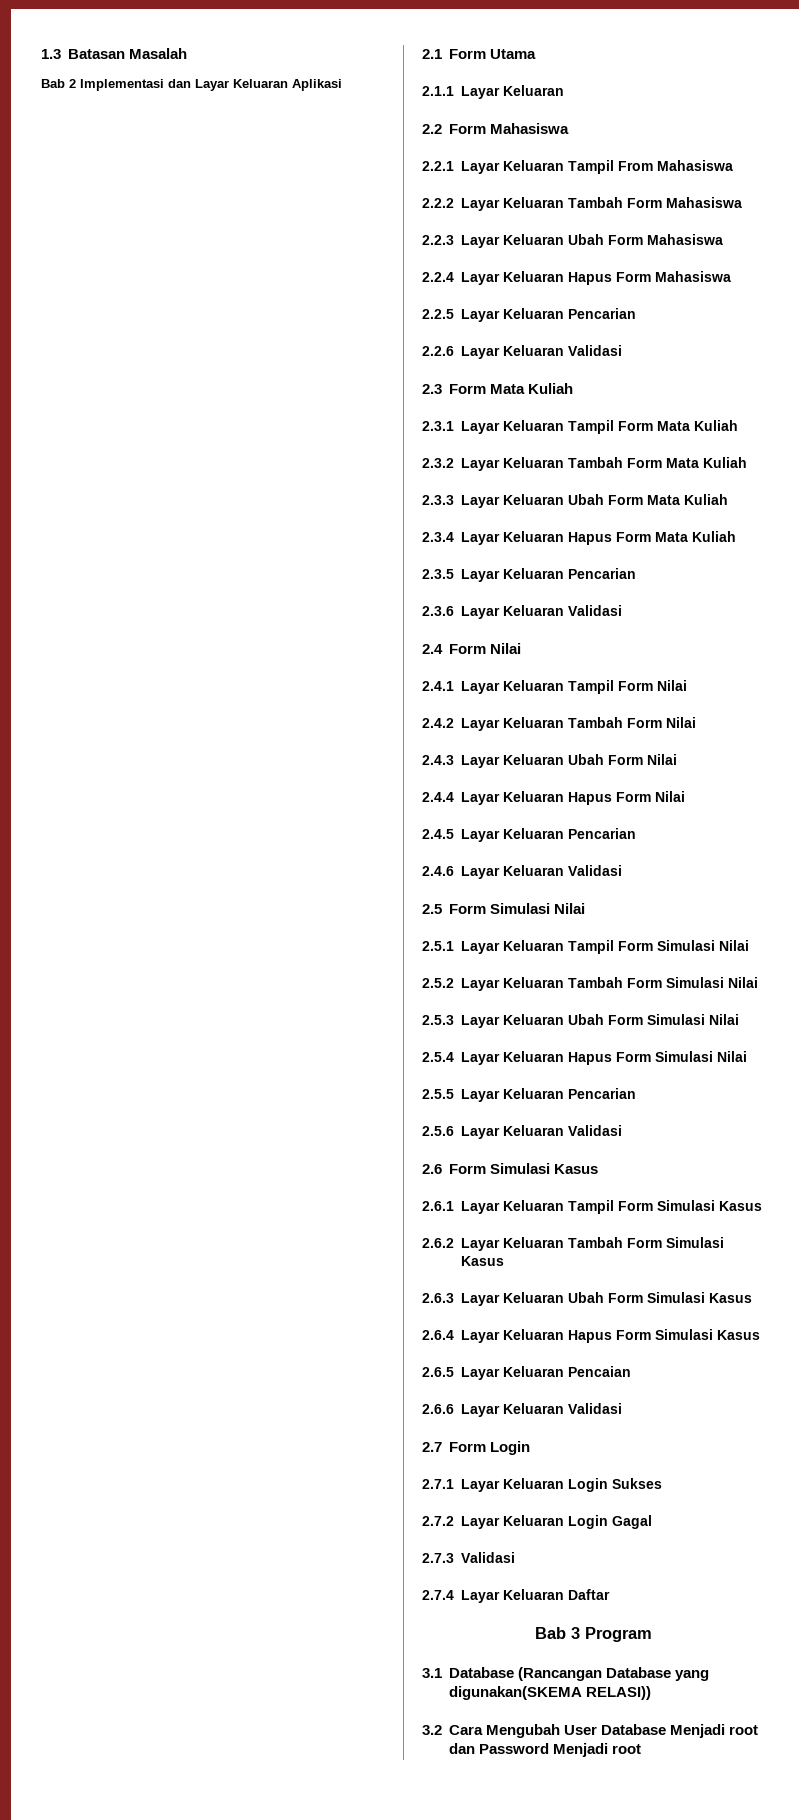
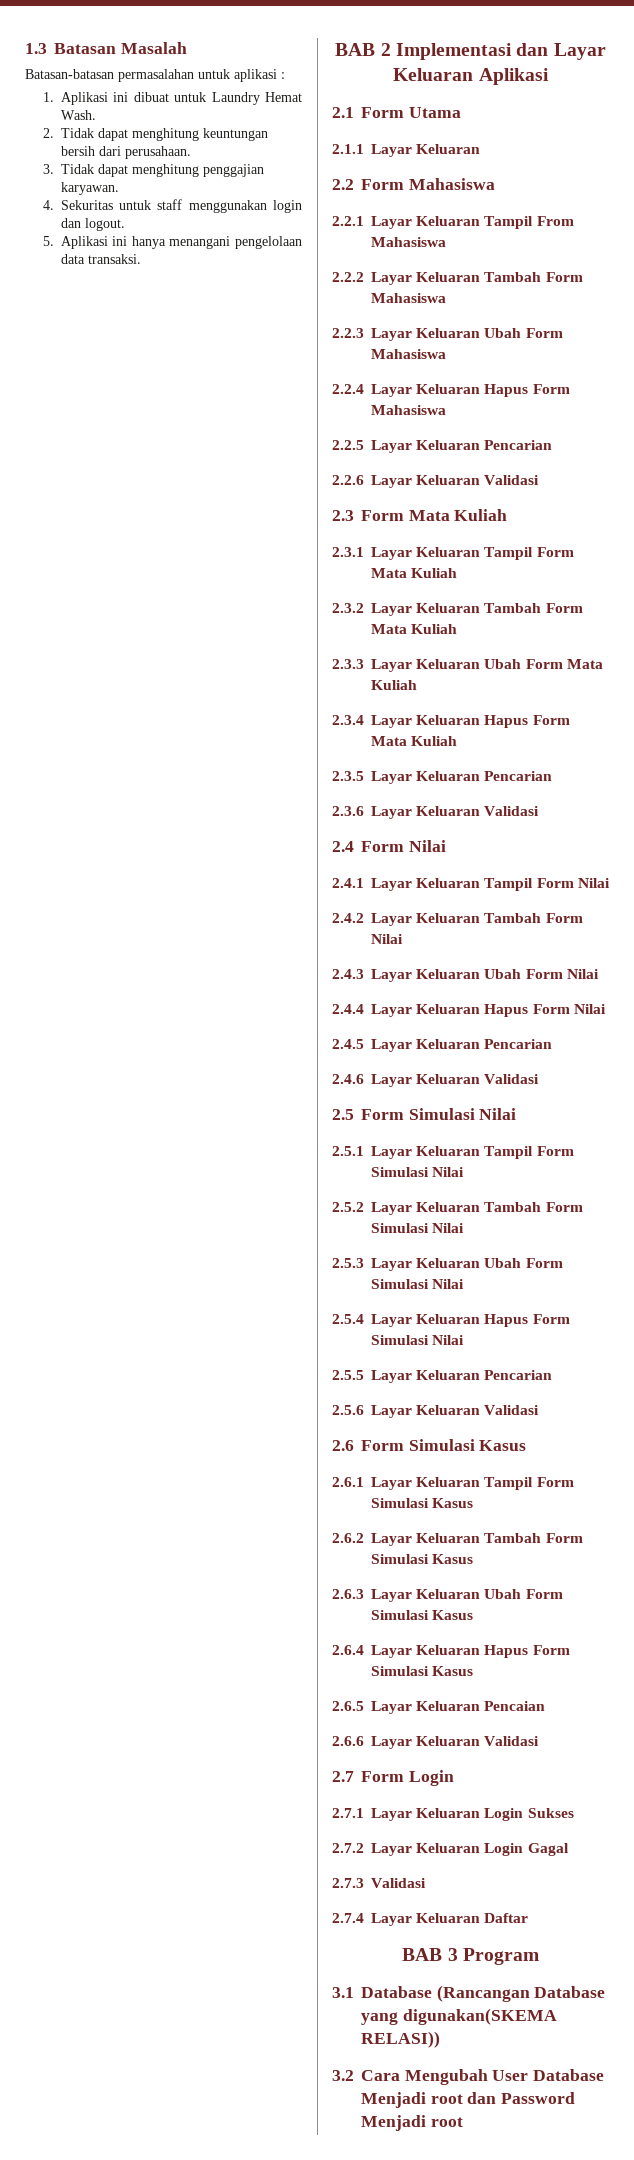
[41,79,65,88] Bab -> [25,69,285,82] [42,92,302,105] [60,110,96,120] [42,128,268,141] [60,146,191,159] [42,164,264,177] [60,182,119,195] [42,199,302,213] [60,218,125,231] [42,236,302,249] [60,254,141,264] [335,43,376,56] Batasan-batasan permasalahan untuk aplikasi : // 1. Aplikasi ini dibuat untuk Laundry Hemat Wash. // 2. Tidak dapat menghitung keuntungan bersih dari perusahaan. // 3. Tidak dapat menghitung penggajian karyawan. // 4. Sekuritas untuk staff menggunakan login dan logout. // 5. Aplikasi ini hanya menangani pengelolaan data transaksi. // BAB
[534,1627,566,1639] Bab -> [402,1948,443,1961] BAB

